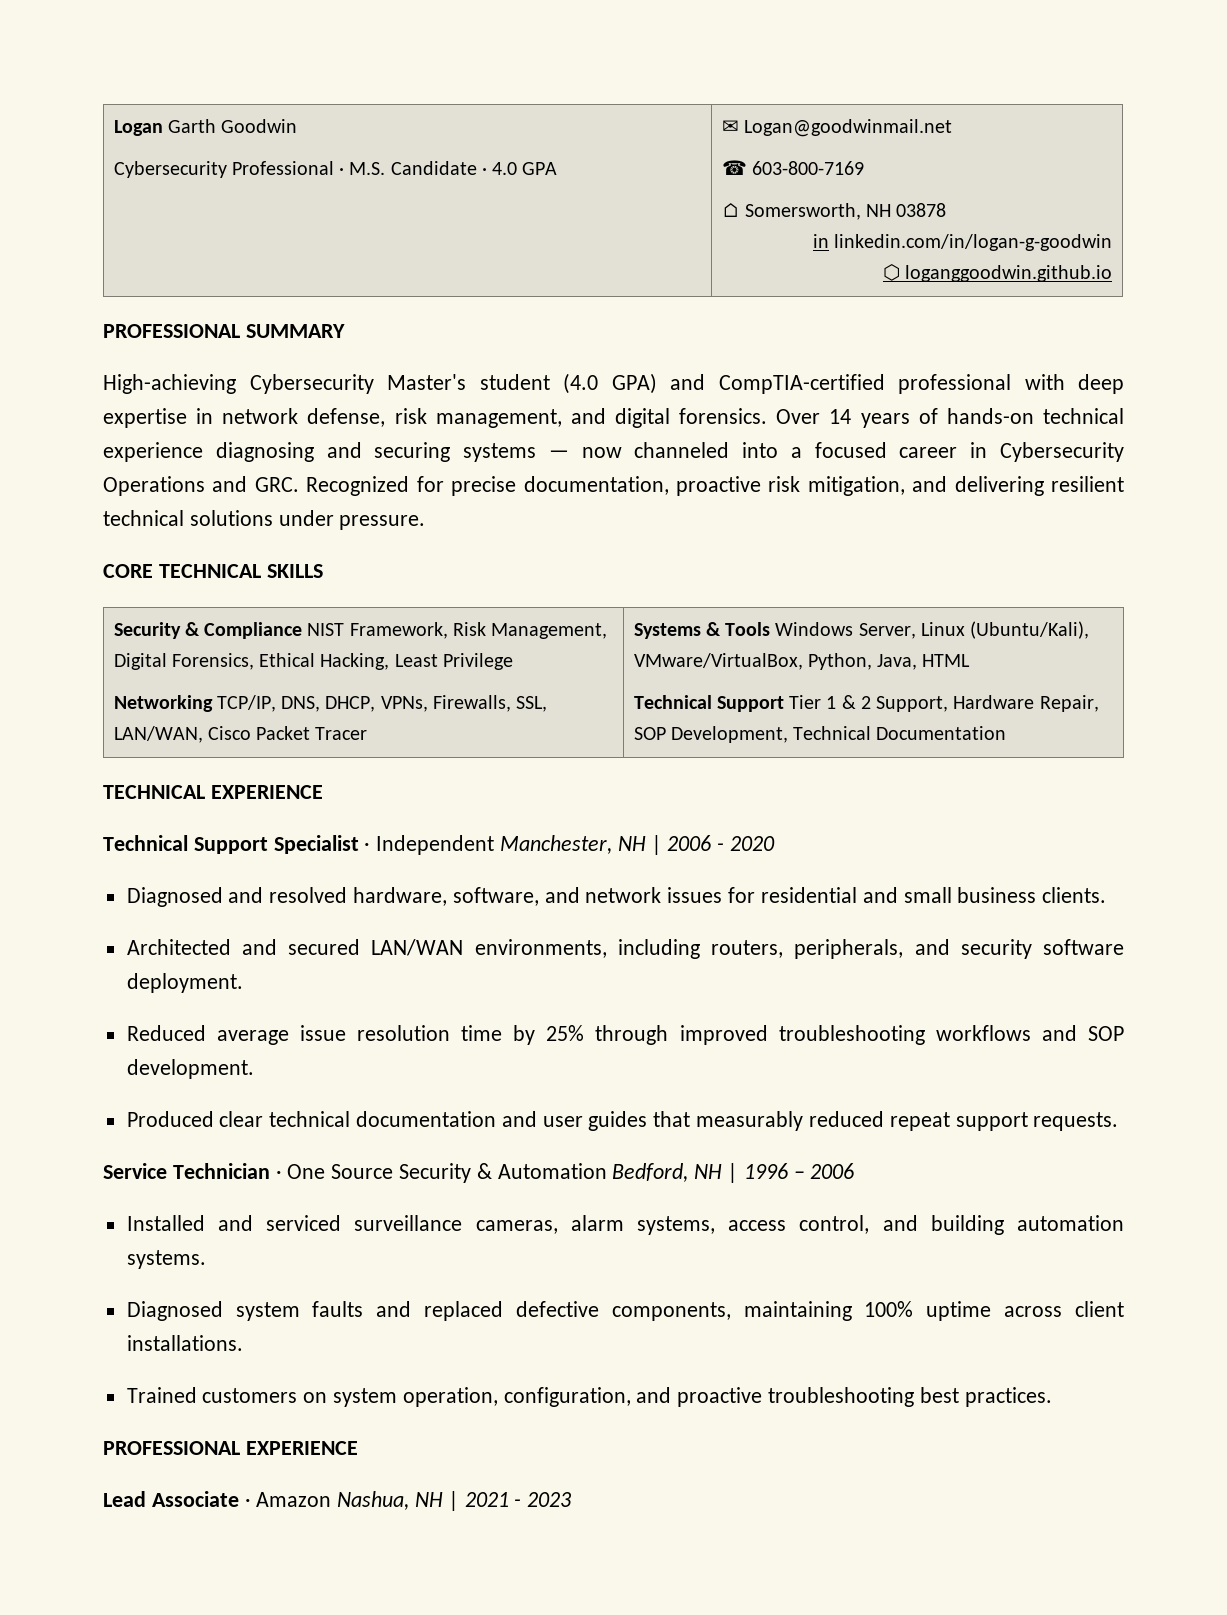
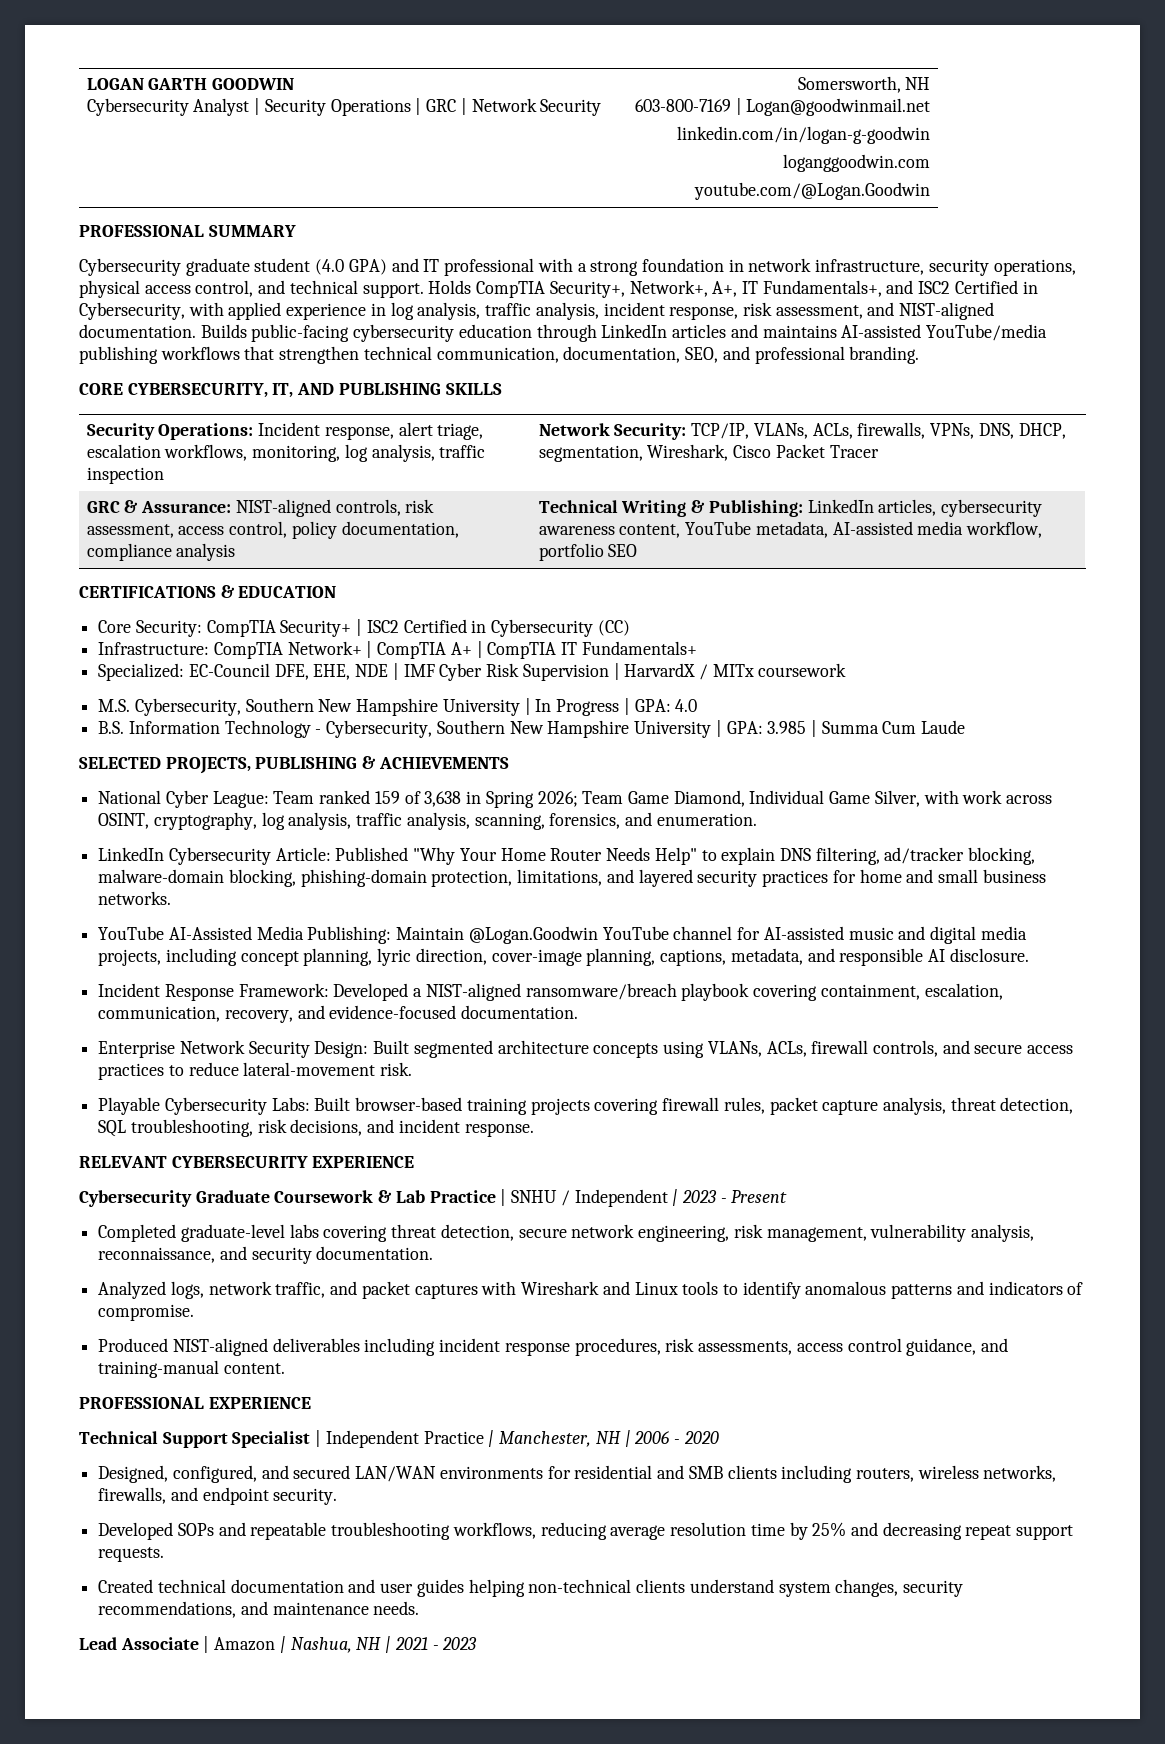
[113,119,298,136] [113,161,558,178] [721,119,952,137] [721,160,864,175] [721,203,947,220] [813,234,830,248] Logan Garth Goodwin // Cybersecurity Professional · M.S. Candidate · 4.0 GPA | ✉ Logan@goodwinmail.net // ☎ 603-800-7169 // ⌂ Somersworth, NH 03878 // in -> [86,78,295,90] [86,98,602,116] [797,76,931,93] [634,98,931,116] LOGAN GARTH GOODWIN // Cybersecurity Analyst | Security Operations | GRC | Network Security | Somersworth, NH // 603-800-7169 | Logan@goodwinmail.net //
[883,264,1113,282] ⬡ loganggoodwin.github.io -> [783,154,931,172] [694,182,931,200] loganggoodwin.com // youtube.com/@Logan.Goodwin
[103,374,466,394] High-achieving Cybersecurity Master's -> [79,258,250,276] Cybersecurity graduate
[718,374,885,394] CompTIA-certified -> [423,259,440,272] IT
[1078,374,1124,394] [103,408,1124,428] [103,442,1124,462] [103,476,1124,496] [103,510,426,530] [103,564,323,578] [113,622,608,639] [113,653,513,670] [113,695,548,712] [113,726,368,743] [633,621,1090,639] [633,653,971,670] [633,695,1099,712] [633,726,1007,743] [103,785,205,799] deep expertise in network defense, risk management, and digital forensics. Over 14 years of hands-on technical experience diagnosing and securing systems — now channeled into a focused career in Cybersecurity Operations and GRC. Recognized for precise documentation, proactive risk mitigation, and delivering resilient technical solutions under pressure. // CORE TECHNICAL SKILLS // Security & Compliance NIST Framework, Risk Management, Digital Forensics, Ethical Hacking, Least Privilege // Networking TCP/IP, DNS, DHCP, VPNs, Firewalls, SSL, LAN/WAN, Cisco Packet Tracer | Systems & Tools Windows Server, Linux (Ubuntu/Kali), VMware/VirtualBox, Python, Java, HTML // Technical Support Tier 1 & 2 Support, Hardware Repair, SOP Development, Technical Documentation // TECHNICAL -> [577,258,1076,276] [79,280,1038,298] [79,302,995,320] [79,324,1047,342] [79,346,920,364] [79,383,502,398] [86,422,484,440] [86,444,486,462] [86,467,164,484] [538,422,1066,440] [538,444,879,462] [86,499,435,517] [86,521,459,539] [86,543,236,561] [538,499,1043,517] [538,521,1043,538] [538,543,638,561] [79,585,337,598] [98,619,630,637] [98,641,697,659] [98,663,847,681] [98,698,698,716] [98,720,966,738] [79,756,509,774] [98,790,1053,808] [98,812,757,830] [98,847,1036,865] [98,869,1046,887] [98,891,172,905] [98,926,1027,944] [98,948,1029,966] [98,983,1003,1001] [98,1005,579,1023] [98,1040,1074,1058] [98,1062,413,1080] [98,1097,1074,1115] [98,1119,534,1137] [79,1156,415,1168] [79,1189,788,1207] [98,1224,1034,1242] [98,1246,434,1264] [98,1281,1084,1299] [98,1304,195,1321] [98,1338,1008,1356] [98,1360,285,1378] [79,1397,204,1409] a strong foundation in network infrastructure, security operations, physical access control, and technical support. Holds CompTIA Security+, Network+, A+, IT Fundamentals+, and ISC2 Certified in Cybersecurity, with applied experience in log analysis, traffic analysis, incident response, risk assessment, and NIST-aligned documentation. Builds public-facing cybersecurity education through LinkedIn articles and maintains AI-assisted YouTube/media publishing workflows that strengthen technical communication, documentation, SEO, and professional branding. // CORE CYBERSECURITY, IT, AND PUBLISHING SKILLS // Security Operations: Incident response, alert triage, escalation workflows, monitoring, log analysis, traffic inspection | Network Security: TCP/IP, VLANs, ACLs, firewalls, VPNs, DNS, DHCP, segmentation, Wireshark, Cisco Packet Tracer // GRC & Assurance: NIST-aligned controls, risk assessment, access control, policy documentation, compliance analysis | Technical Writing & Publishing: LinkedIn articles, cybersecurity awareness content, YouTube metadata, AI-assisted media workflow, portfolio SEO // CERTIFICATIONS & EDUCATION // Core Security: CompTIA Security+ | ISC2 Certified in Cybersecurity (CC) // Infrastructure: CompTIA Network+ | CompTIA A+ | CompTIA IT Fundamentals+ // Specialized: EC-Council DFE, EHE, NDE | IMF Cyber Risk Supervision | HarvardX / MITx coursework // M.S. Cybersecurity, Southern New Hampshire University | In Progress | GPA: 4.0 // B.S. Information Technology - Cybersecurity, Southern New Hampshire University | GPA: 3.985 | Summa Cum Laude // SELECTED PROJECTS, PUBLISHING & ACHIEVEMENTS // National Cyber League: Team ranked 159 of 3,638 in Spring 2026; Team Game Diamond, Individual Game Silver, with work across OSINT, cryptography, log analysis, traffic analysis, scanning, forensics, and enumeration. // LinkedIn Cybersecurity Article: Published "Why Your Home Router Needs Help" to explain DNS filtering, ad/tracker blocking, malware-domain blocking, phishing-domain protection, limitations, and layered security practices for home and small business networks. // YouTube AI-Assisted Media Publishing: Maintain @Logan.Goodwin YouTube channel for AI-assisted music and digital media projects, including concept planning, lyric direction, cover-image planning, captions, metadata, and responsible AI disclosure. // Incident Response Framework: Developed a NIST-aligned ransomware/breach playbook covering containment, escalation, communication, recovery, and evidence-focused documentation. // Enterprise Network Security Design: Built segmented architecture concepts using VLANs, ACLs, firewall controls, and secure access practices to reduce lateral-movement risk. // Playable Cybersecurity Labs: Built browser-based training projects covering firewall rules, packet capture analysis, threat detection, SQL troubleshooting, risk decisions, and incident response. // RELEVANT CYBERSECURITY EXPERIENCE // Cybersecurity Graduate Coursework & Lab Practice | SNHU / Independent | 2023 - Present // Completed graduate-level labs covering threat detection, secure network engineering, risk management, vulnerability analysis, reconnaissance, and security documentation. // Analyzed logs, network traffic, and packet captures with Wireshark and Linux tools to identify anomalous patterns and indicators of compromise. // Produced NIST-aligned deliverables including incident response procedures, risk assessments, access control guidance, and training-manual content. // PROFESSIONAL
[364,835,495,855] · Independent -> [315,1430,495,1448] | Independent Practice |
[126,887,1107,907] [126,939,1124,959] [126,973,243,993] [126,1025,1124,1045] [126,1059,254,1079] [126,1111,264,1127] Diagnosed and resolved hardware, software, and network issues for residential and small business clients. // Architected and secured LAN/WAN environments, including routers, peripherals, and security software deployment. // Reduced average issue resolution time by 25% through improved troubleshooting workflows and SOP development. // Produced clear -> [98,1465,1057,1483] [98,1487,338,1505] [98,1522,1074,1540] [98,1547,165,1562] [98,1579,154,1593] Designed, configured, and secured LAN/WAN environments for residential and SMB clients including routers, wireless networks, firewalls, and endpoint security. // Developed SOPs and repeatable troubleshooting workflows, reducing average resolution time by 25% and decreasing repeat support requests. // Created
[653,1111,1119,1131] [103,1163,855,1183] [126,1215,1125,1235] [126,1250,206,1269] [126,1301,1125,1321] [126,1335,243,1351] [126,1387,1052,1407] [103,1441,358,1455] that measurably reduced repeat support requests. // Service Technician · One Source Security & Automation Bedford, NH | 1996 – 2006 // Installed and serviced surveillance cameras, alarm systems, access control, and building automation systems. // Diagnosed system faults and replaced defective components, maintaining 100% uptime across client installations. // Trained customers on system operation, configuration, and proactive troubleshooting best practices. // PROFESSIONAL EXPERIENCE -> [468,1579,963,1597] [98,1601,420,1618] helping non-technical clients understand system changes, security recommendations, and maintenance needs.
[244,1492,332,1507] · Amazon -> [203,1636,286,1653] | Amazon |

